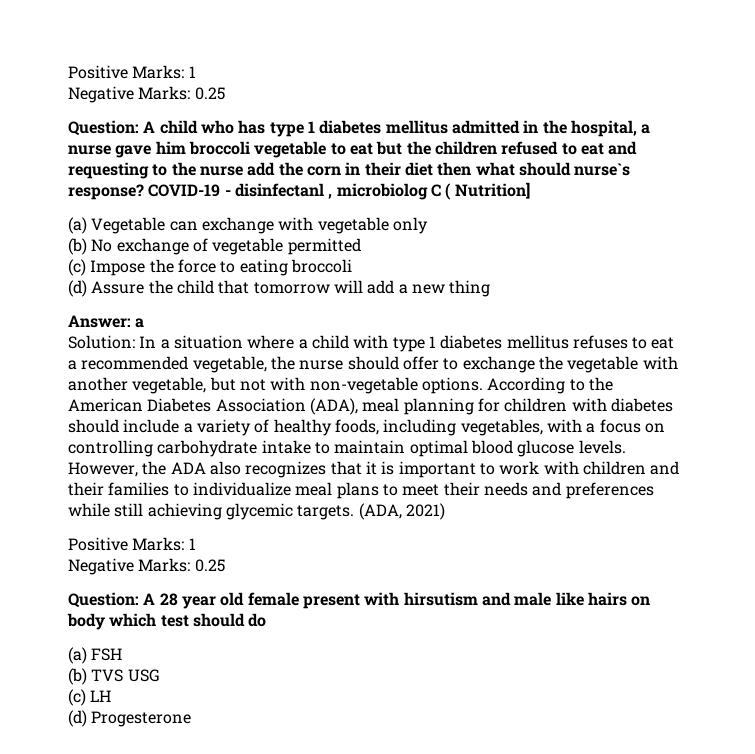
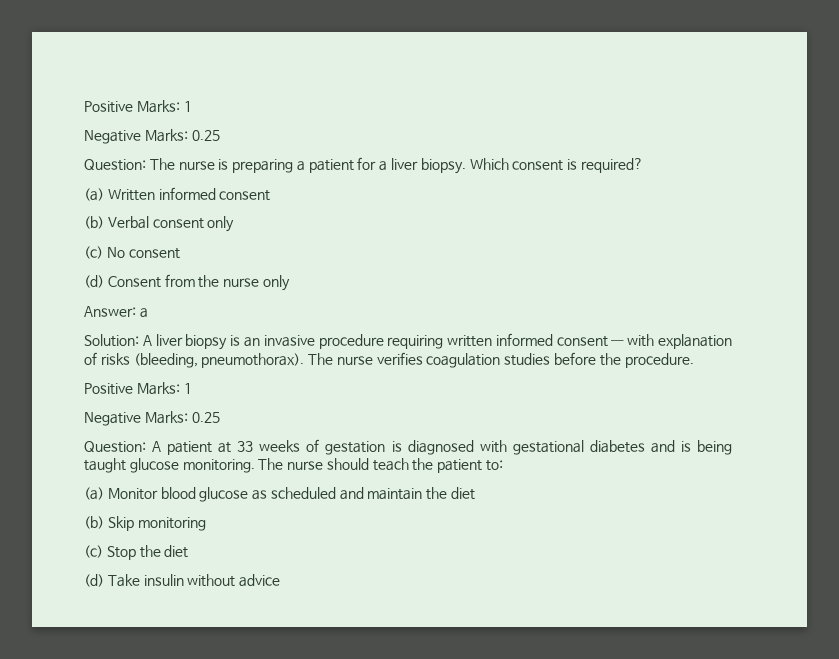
[68,65,196,79] [68,86,225,103] [68,120,651,137] [68,141,638,158] [68,162,631,179] [68,182,530,200] [68,217,428,234] [68,238,361,255] [68,259,352,276] [68,280,491,297] [68,315,145,328] [68,335,675,352] [68,356,678,373] [68,377,613,394] [68,398,673,415] [68,419,665,436] [68,440,626,457] [68,461,680,478] [68,482,654,499] [68,503,445,520] [68,537,196,551] [68,558,225,575] [68,592,651,609] [67,613,267,630] [68,647,123,664] [68,668,160,685] [68,689,112,706] [68,710,192,727] Positive Marks: 1 // Negative Marks: 0.25 // Question: A child who has type 1 diabetes mellitus admitted in the hospital, a nurse gave him broccoli vegetable to eat but the children refused to eat and requesting to the nurse add the corn in their diet then what should nurse`s response? COVID-19 - disinfectanl , microbiolog C ( Nutrition] // (a) Vegetable can exchange with vegetable only // (b) No exchange of vegetable permitted // (c) Impose the force to eating broccoli // (d) Assure the child that tomorrow will add a new thing // Answer: a // Solution: In a situation where a child with type 1 diabetes mellitus refuses to eat a recommended vegetable, the nurse should offer to exchange the vegetable with another vegetable, but not with non-vegetable options. According to the American Diabetes Association (ADA), meal planning for children with diabetes should include a variety of healthy foods, including vegetables, with a focus on controlling carbohydrate intake to maintain optimal blood glucose levels. However, the ADA also recognizes that it is important to work with children and their families to individualize meal plans to meet their needs and preferences while still achieving glycemic targets. (ADA, 2021) // Positive Marks: 1 // Negative Marks: 0.25 // Question: A 28 year old female present with hirsutism and male like hairs on body which test should do // (a) FSH // (b) TVS USG // (c) LH // (d) Progesterone -> [84,100,192,113] [84,129,220,144] [84,157,643,174] [84,187,271,201] [84,216,235,232] [84,246,180,259] [84,274,290,291] [84,306,148,318] [84,333,733,350] [84,352,694,368] [84,382,192,395] [84,411,220,426] [84,439,733,455] [84,458,504,473] [84,487,476,502] [84,516,206,531] [84,545,189,560] [84,574,281,587] Positive Marks: 1 // Negative Marks: 0.25 // Question: The nurse is preparing a patient for a liver biopsy. Which consent is required? // (a) Written informed consent // (b) Verbal consent only // (c) No consent // (d) Consent from the nurse only // Answer: a // Solution: A liver biopsy is an invasive procedure requiring written informed consent — with explanation of risks (bleeding, pneumothorax). The nurse verifies coagulation studies before the procedure. // Positive Marks: 1 // Negative Marks: 0.25 // Question: A patient at 33 weeks of gestation is diagnosed with gestational diabetes and is being taught glucose monitoring. The nurse should teach the patient to: // (a) Monitor blood glucose as scheduled and maintain the diet // (b) Skip monitoring // (c) Stop the diet // (d) Take insulin without advice

